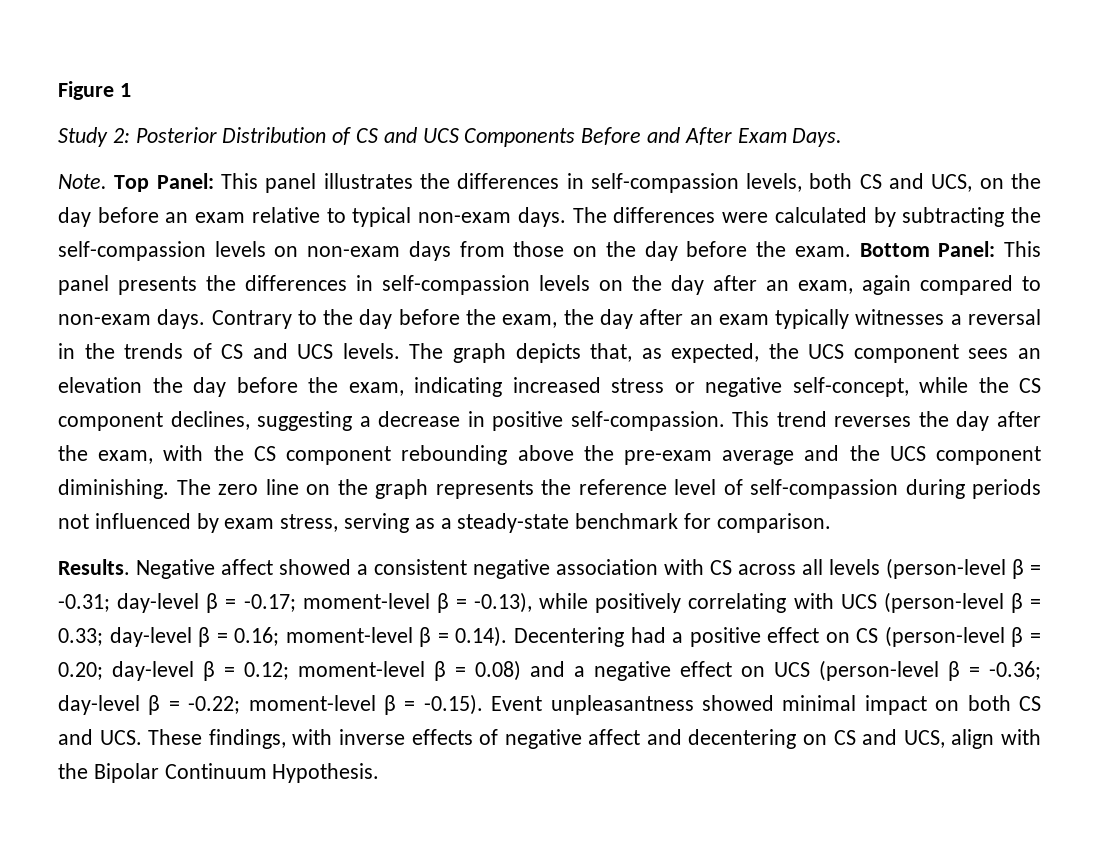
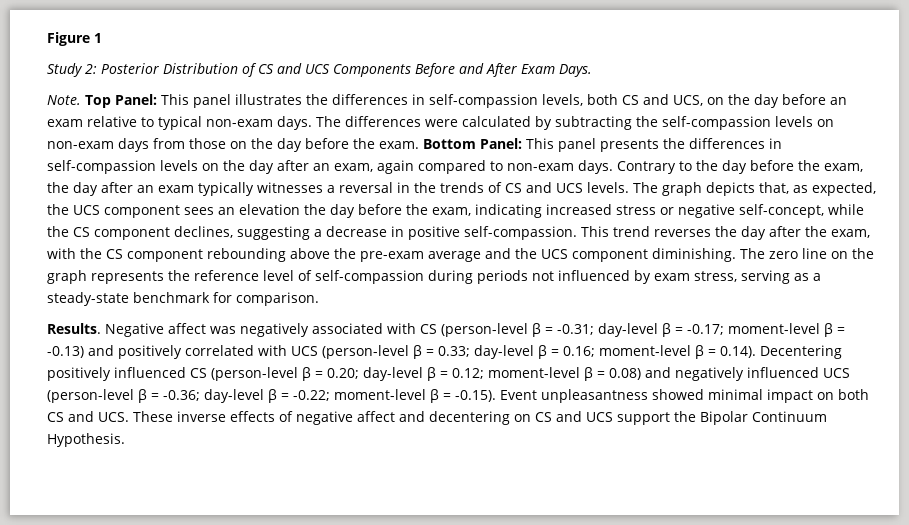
[279,559,880,579] showed a consistent negative association with CS across all levels -> [210,323,437,337] was negatively associated with CS
[474,592,787,613] -0.13), while positively correlating -> [47,345,254,359] -0.13) and positively correlated
[630,627,850,647] had a positive effect on -> [47,367,186,381] positively influenced
[574,661,765,681] a negative effect on -> [675,367,819,381] negatively influenced
[208,729,333,749] findings, with -> (173, 416) none
[903,729,1042,749] UCS, align with -> [586,412,670,425] UCS support

